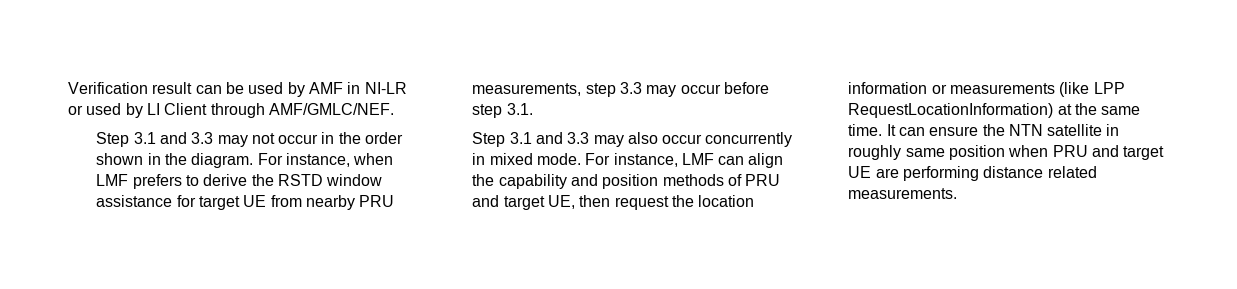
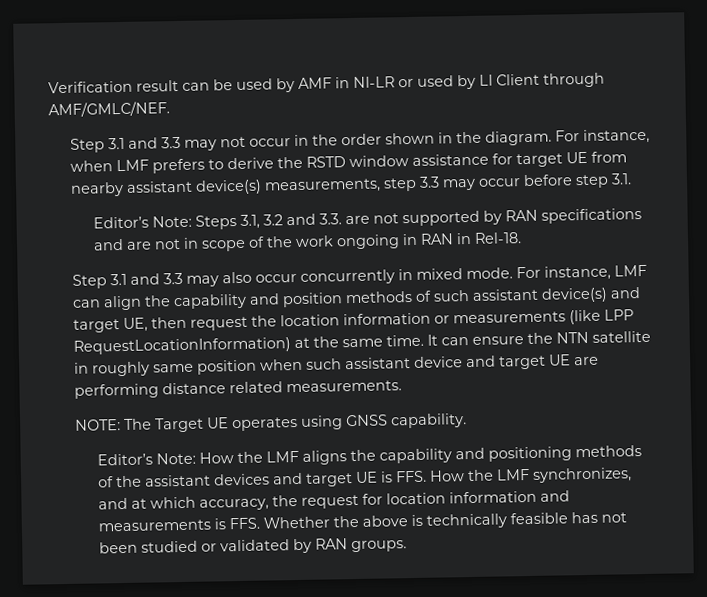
[359,195,395,207] PRU -> [126,179,263,195] assistant device(s)
(533, 109) none -> [92,208,642,230] [92,232,522,252] // Editor’s Note: Steps 3.1, 3.2 and 3.3. are not supported by RAN specifications and are not in scope of the work ongoing in RAN in Rel-18.
[745,174,781,186] PRU -> [433,287,609,303] such assistant device(s)
[1052,145,1088,157] PRU -> [306,356,464,370] such assistant device
(958, 193) none -> [75,413,468,433] [96,445,642,466] [97,467,632,488] [97,490,570,511] [97,511,627,532] [98,538,407,554] // NOTE: The Target UE operates using GNSS capability. // Editor’s Note: How the LMF aligns the capability and positioning methods of the assistant devices and target UE is FFS. How the LMF synchronizes, and at which accuracy, the request for location information and measurements is FFS. Whether the above is technically feasible has not been studied or validated by RAN groups.

